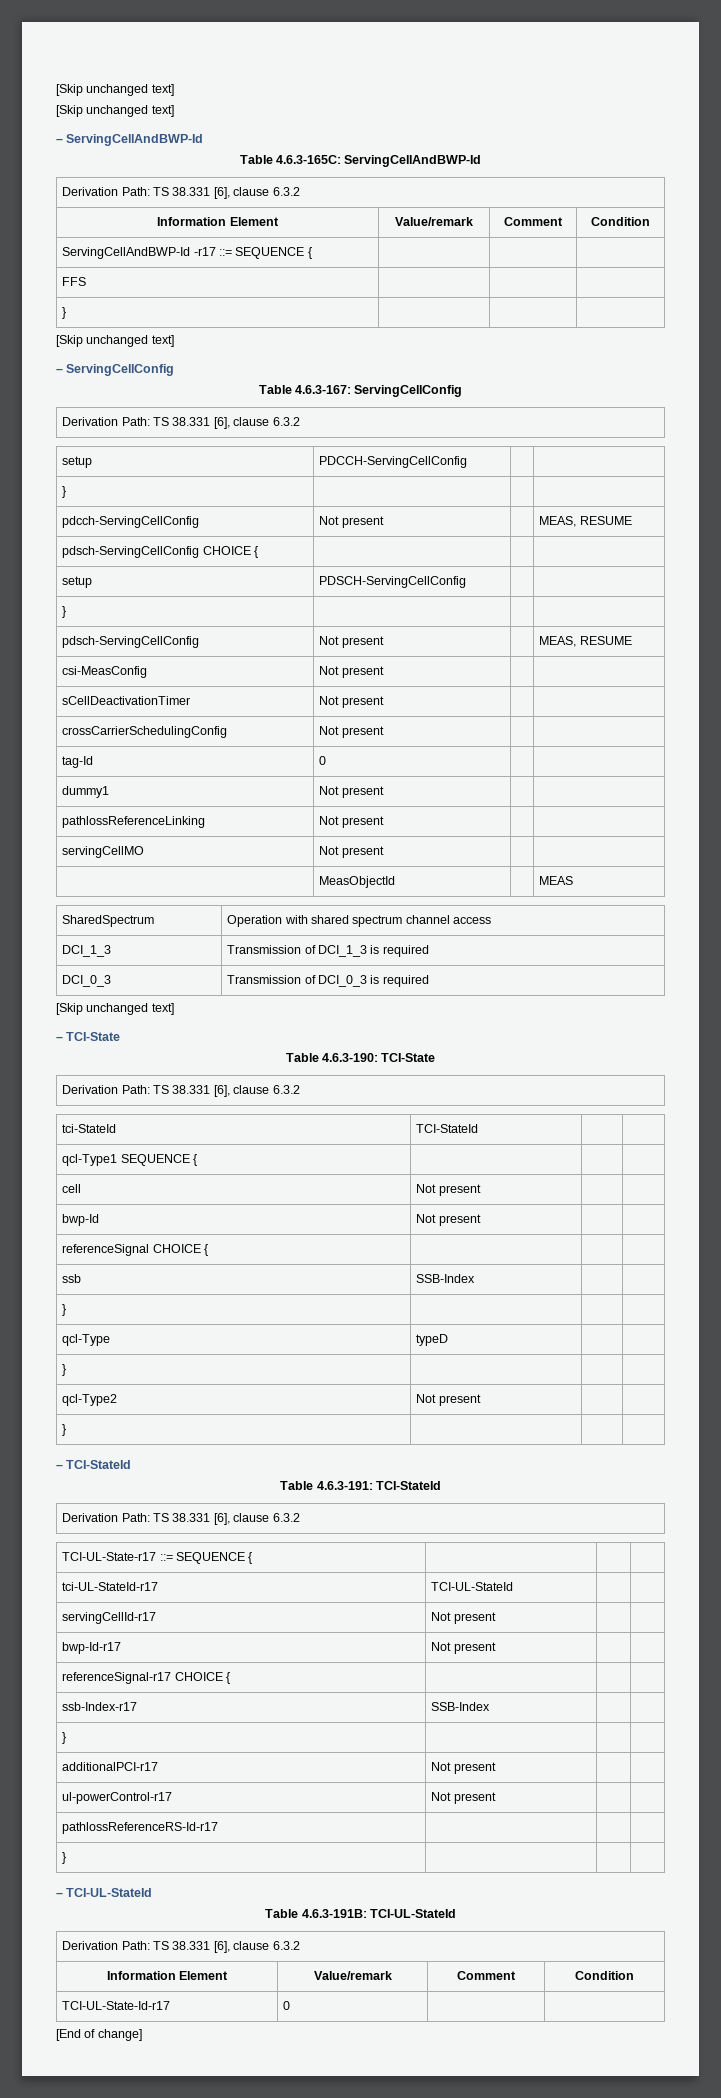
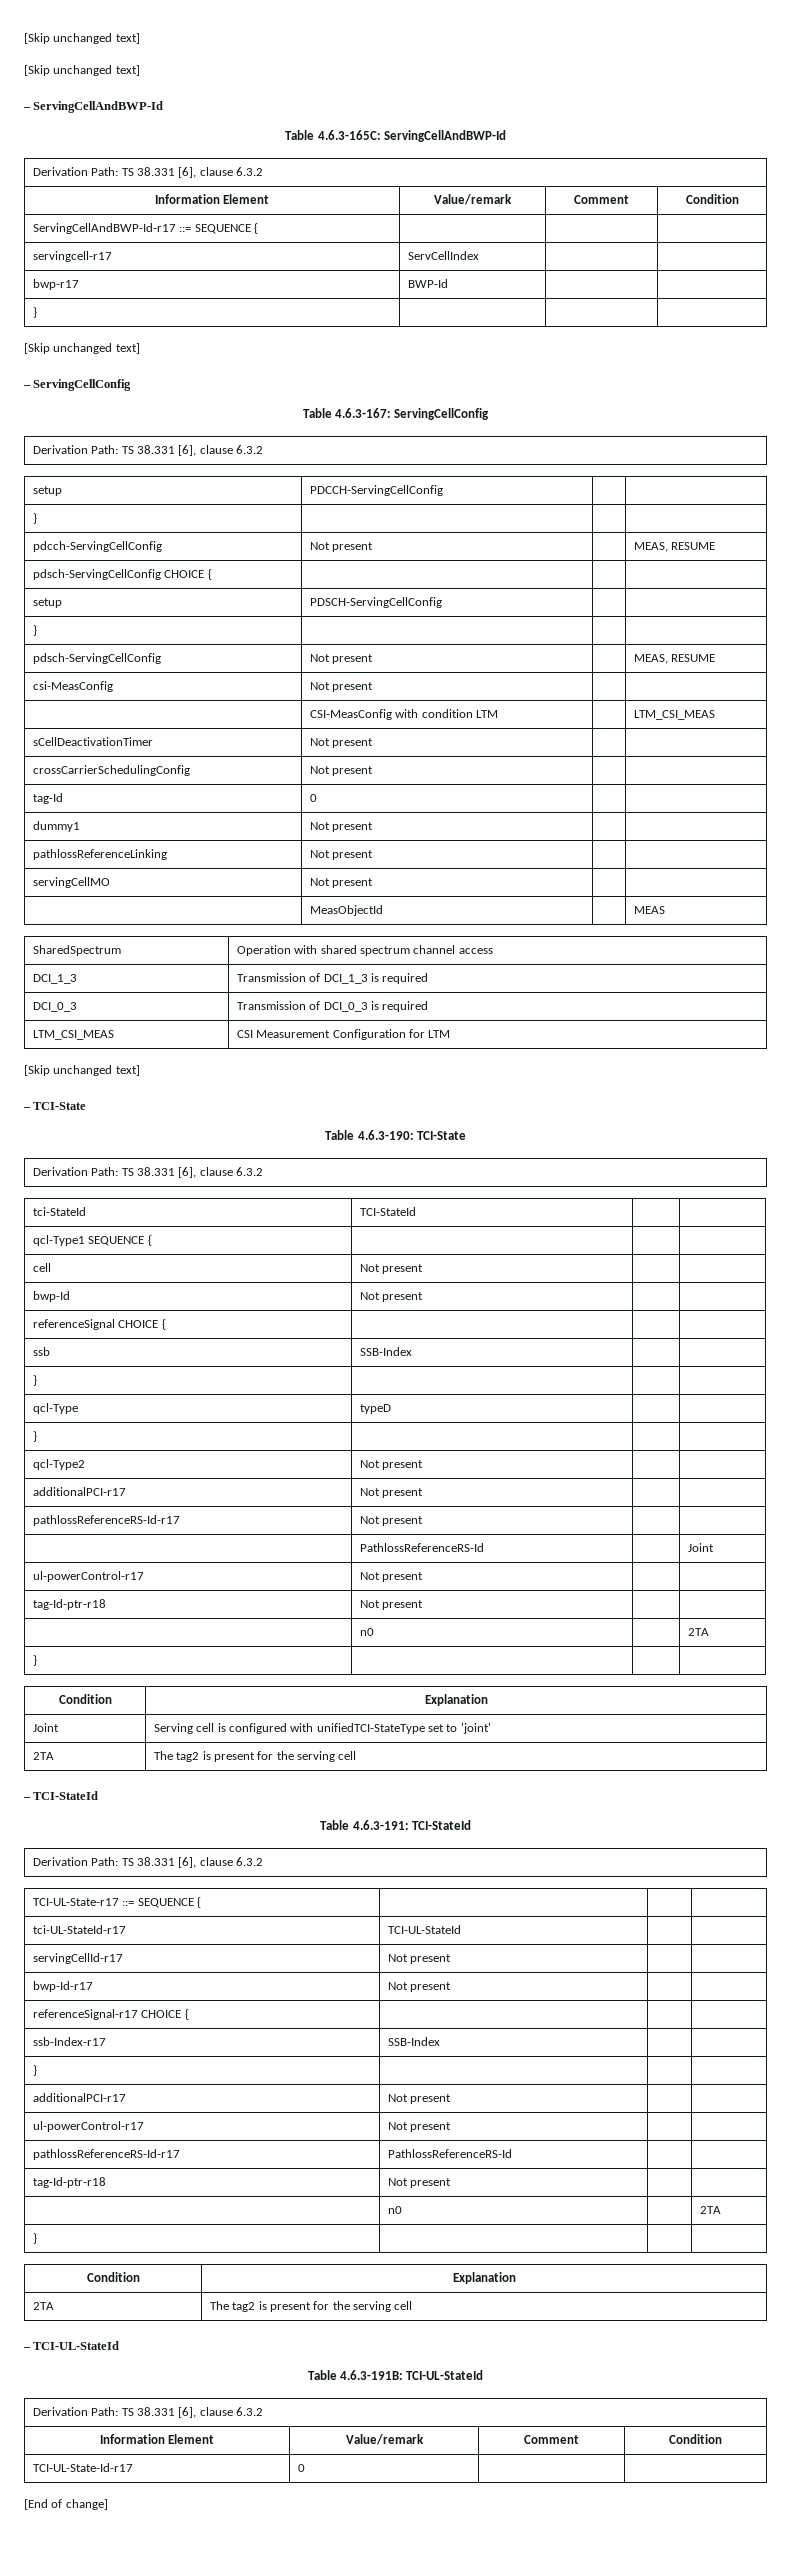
[62,247,312,259] [62,277,87,286] ServingCellAndBWP-Id -r17 ::= SEQUENCE { | | | // FFS | -> [32,223,258,234] [32,251,112,262] [407,251,479,260] [32,279,79,290] [407,279,448,288] ServingCellAndBWP-Id-r17 ::= SEQUENCE { | | | // servingcell-r17 | ServCellIndex | | // bwp-r17 | BWP-Id
(384, 672) none -> [309,709,498,720] [633,710,715,720] // | CSI-MeasConfig with condition LTM | | LTM_CSI_MEAS
(429, 981) none -> [32,1030,114,1040] [236,1029,451,1040] // LTM_CSI_MEAS | CSI Measurement Configuration for LTM
[62,1424,67,1436] } | | | -> [32,1487,126,1496] [359,1488,424,1498] [32,1515,180,1526] [359,1516,424,1526] [359,1543,484,1552] [687,1543,714,1552] [32,1571,144,1582] [359,1572,424,1582] [32,1599,106,1610] [359,1600,424,1610] [359,1628,374,1636] [687,1628,709,1636] [32,1655,37,1666] [58,1694,112,1704] [424,1694,488,1706] [32,1723,59,1732] [153,1723,491,1734] [32,1752,54,1760] [153,1751,357,1762] additionalPCI-r17 | Not present | | // pathlossReferenceRS-Id-r17 | Not present | | // | PathlossReferenceRS-Id | | Joint // ul-powerControl-r17 | Not present | | // tag-Id-ptr-r18 | Not present | | // | n0 | | 2TA // } | | | // Condition | Explanation // Joint | Serving cell is configured with unifiedTCI-StateType set to 'joint' // 2TA | The tag2 is present for the serving cell
[62,1852,67,1864] | | // } | | | -> [387,2149,512,2158] [32,2177,106,2188] [387,2178,452,2188] [387,2206,402,2214] [699,2206,721,2214] [32,2233,37,2244] [86,2272,140,2282] [452,2272,516,2284] [32,2302,54,2310] [209,2301,413,2312] PathlossReferenceRS-Id | | // tag-Id-ptr-r18 | Not present | | // | n0 | | 2TA // } | | | // Condition | Explanation // 2TA | The tag2 is present for the serving cell

